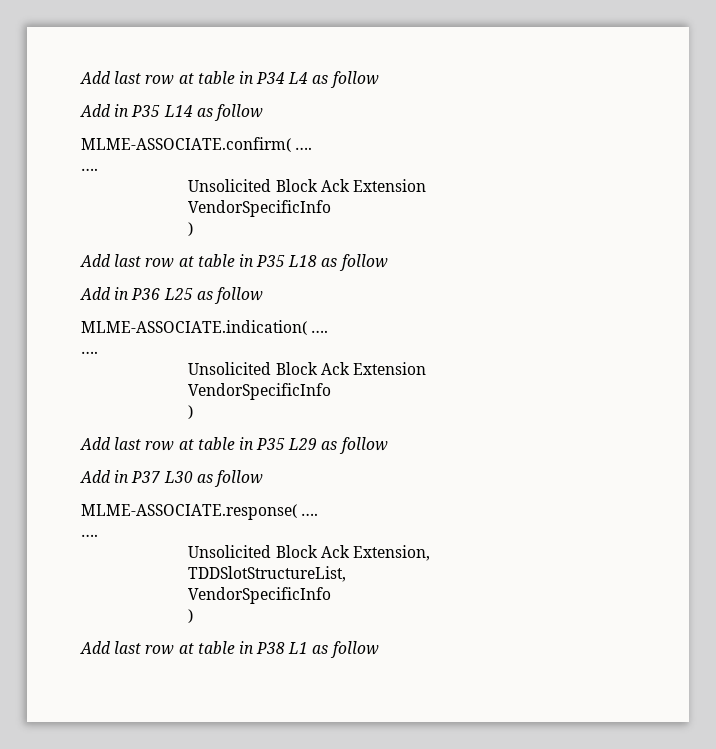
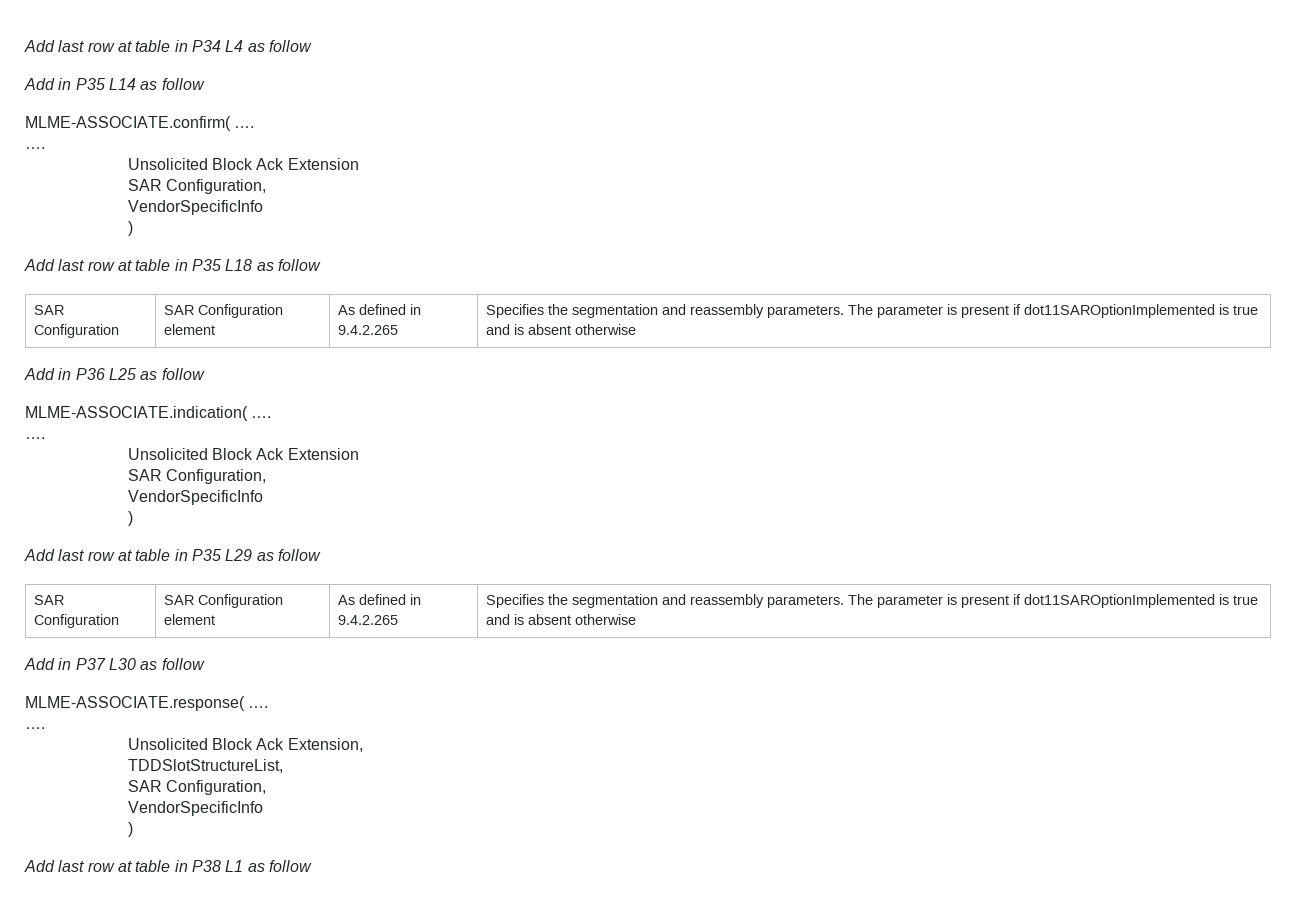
(427, 185) none -> [127,179,266,194] // SAR Configuration,
(388, 262) none -> [33,305,64,315] [33,324,119,338] [163,304,283,318] [163,324,215,335] [337,304,421,315] [337,325,398,335] [485,304,1258,318] [485,324,636,335] // SAR Configuration | SAR Configuration element | As defined in 9.4.2.265 | Specifies the segmentation and reassembly parameters. The parameter is present if dot11SAROptionImplemented is true and is absent otherwise
(427, 368) none -> [127,469,266,484] // SAR Configuration,
(388, 445) none -> [33,595,64,605] [33,614,119,628] [163,594,283,608] [163,614,215,625] [337,594,421,605] [337,615,398,625] [485,594,1258,608] [485,614,636,625] // SAR Configuration | SAR Configuration element | As defined in 9.4.2.265 | Specifies the segmentation and reassembly parameters. The parameter is present if dot11SAROptionImplemented is true and is absent otherwise
(347, 574) none -> [127,780,266,795] // SAR Configuration,

